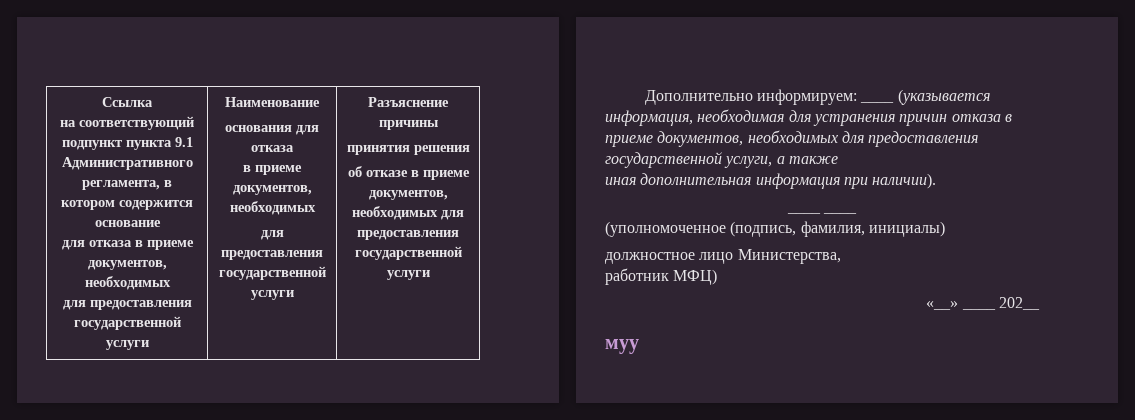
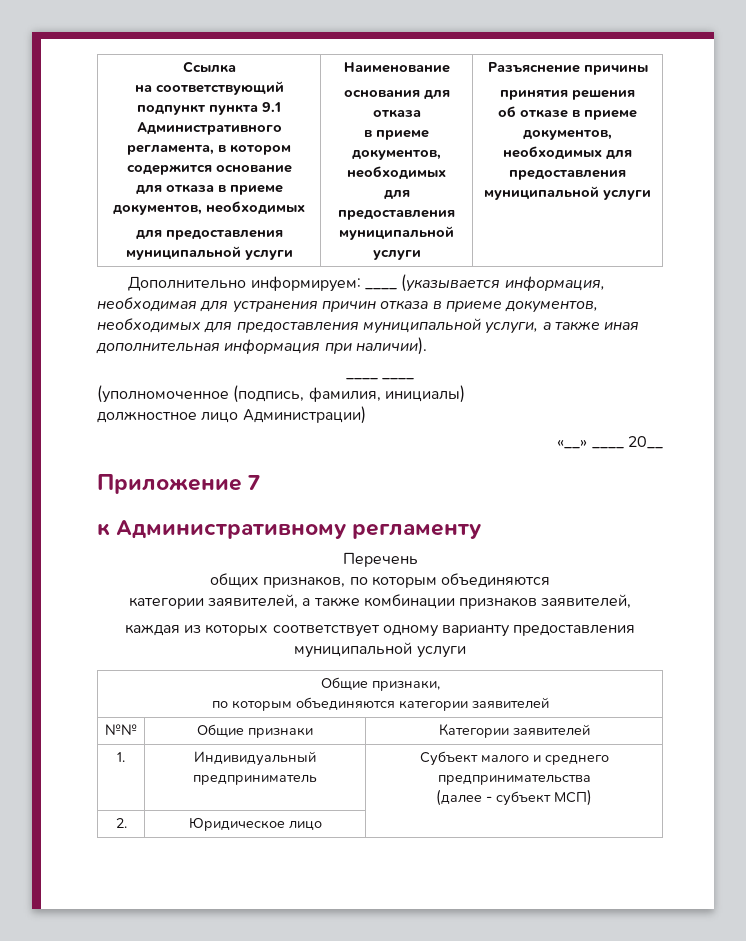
[73,316,181,330] государственной -> [125,246,241,260] муниципальной
[218,266,326,280] государственной -> [339,226,454,240] муниципальной
[354,246,462,260] государственной -> [484,186,599,200] муниципальной
[605,152,722,168] государственной -> [362,318,481,334] муниципальной
(838, 160) // -> (600, 326) none
[737,249,841,264] [605,268,718,285] Министерства, // работник МФЦ) -> [242,406,366,424] Администрации)
[999,297,1040,310] [605,339,639,354] 202__ // муу -> [628,436,664,449] [97,474,261,494] [97,520,482,539] [342,552,418,567] [209,573,551,588] [128,594,632,609] [124,624,636,637] [294,642,466,658] [320,677,440,691] [211,697,549,711] [105,724,137,735] [197,724,313,738] [438,724,590,738] [117,752,125,762] [194,751,316,766] [193,775,317,785] [419,751,609,766] [437,775,591,785] [436,789,592,806] [115,818,127,828] [188,817,322,831] 20__ // Приложение 7 // к Административному регламенту // Перечень // общих признаков, по которым объединяются // категории заявителей, а также комбинации признаков заявителей, // каждая из которых соответствует одному варианту предоставления муниципальной услуги // Общие признаки, // по которым объединяются категории заявителей // №№ | Общие признаки | Категории заявителей // 1. | Индивидуальный предприниматель | Субъект малого и среднего предпринимательства // (далее - субъект МСП) // 2. | Юридическое лицо |

